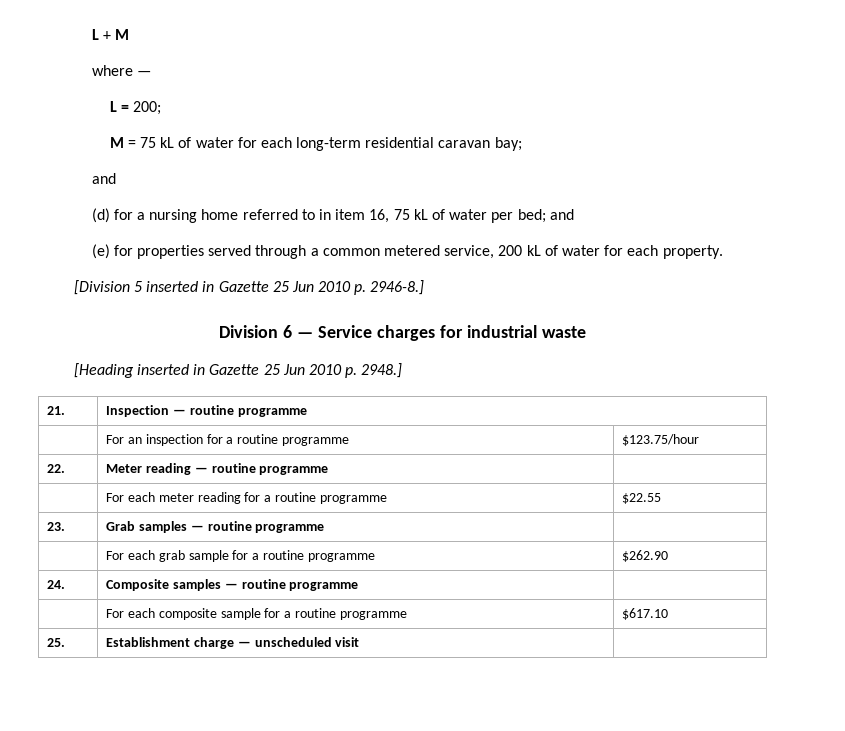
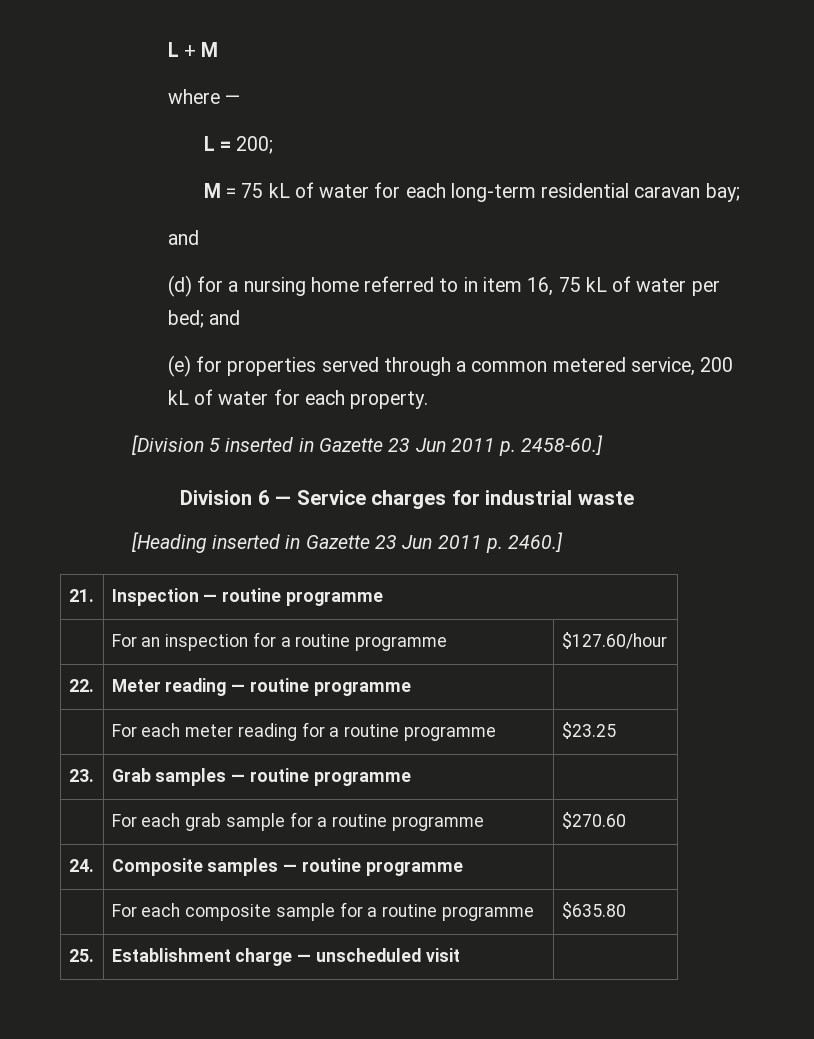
[272,280,425,295] 25 Jun 2010 p. 2946-8.] -> [388,435,604,456] 23 Jun 2011 p. 2458-60.]
[263,363,403,378] 25 Jun 2010 p. 2948.] -> [374,532,564,553] 23 Jun 2011 p. 2460.]
[622,434,700,446] $123.75/hour -> [561,632,667,649] $127.60/hour
[622,493,662,504] $22.55 -> [561,722,616,739] $23.25
[622,550,669,562] $262.90 -> [561,812,626,829] $270.60
[622,608,669,620] $617.10 -> [561,902,626,919] $635.80

